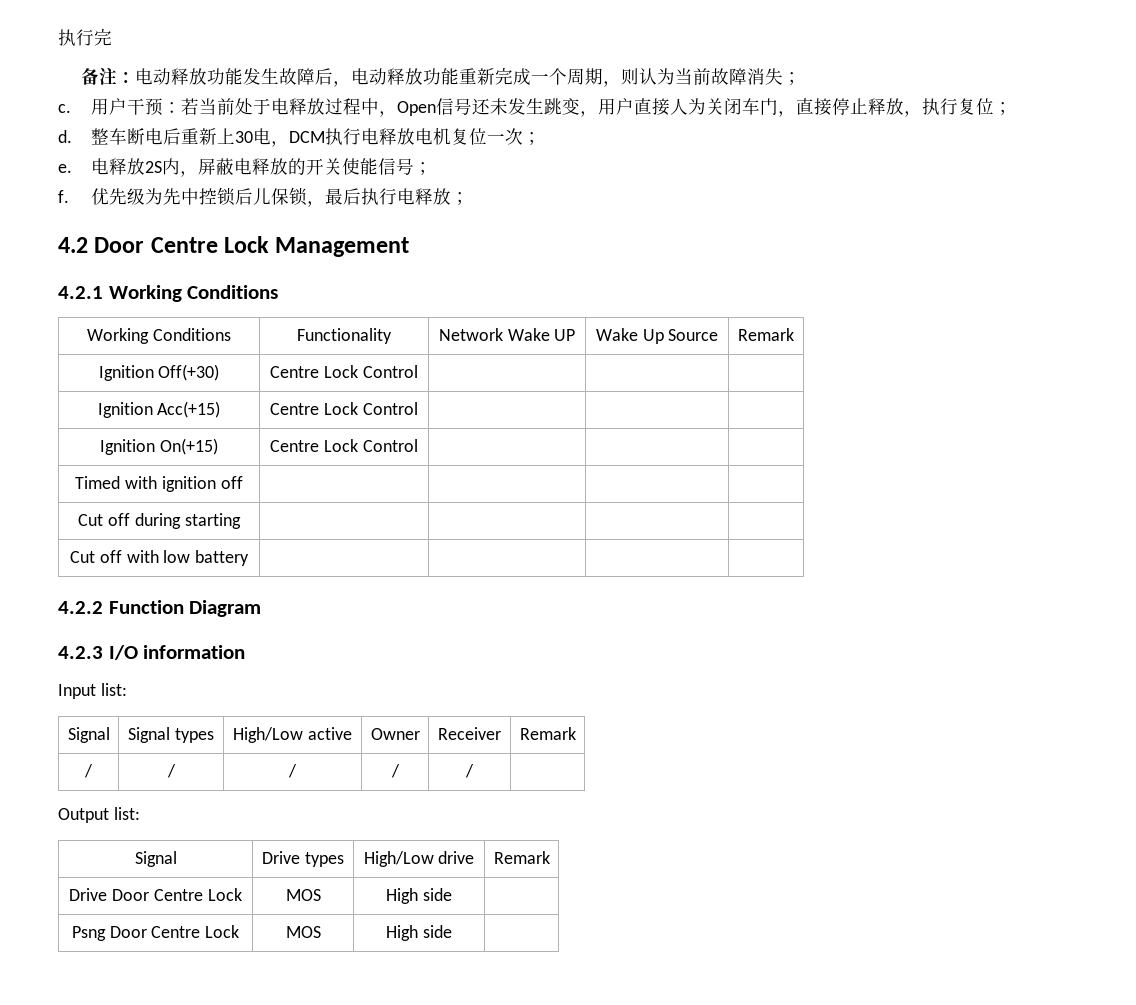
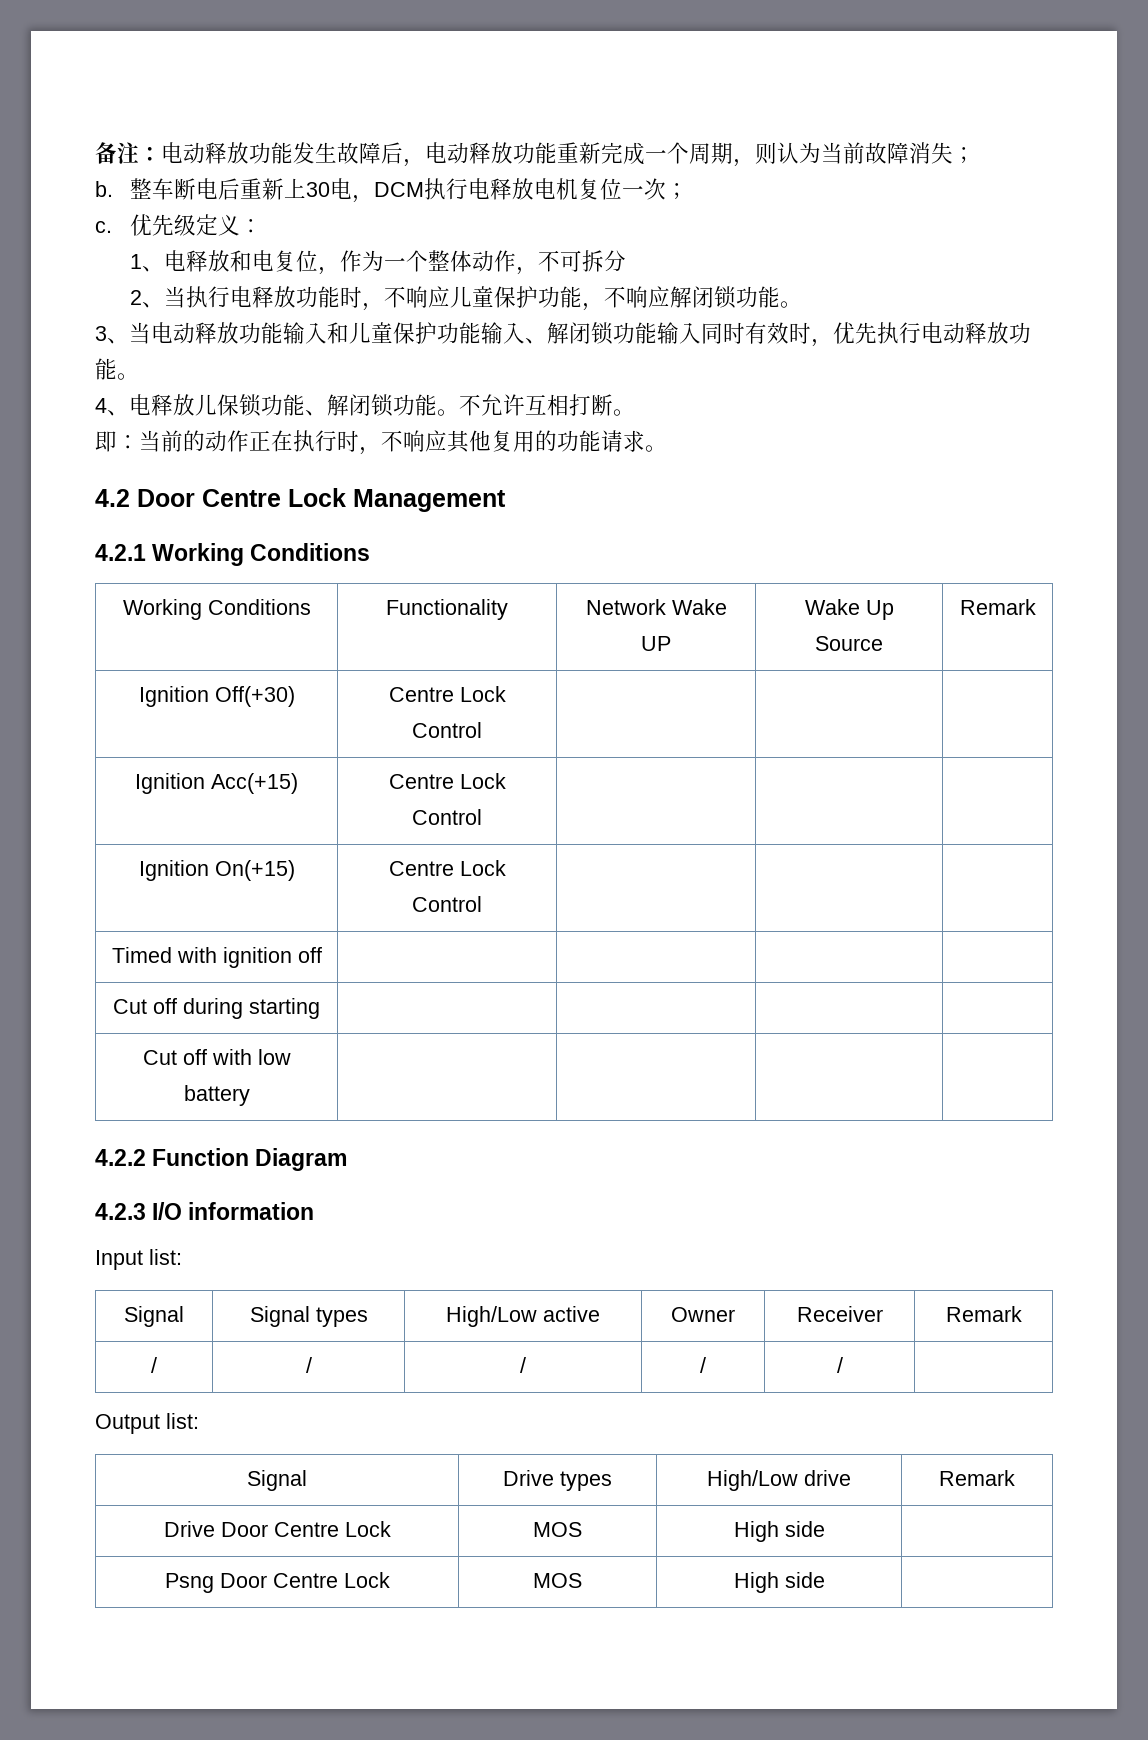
[58,28,112,46] 执行完 // -> (95, 153) none
[58,98,1013,117] [58,130,72,143] c.用户干预：若当前处于电释放过程中，Open信号还未发生跳变，用户直接人为关闭车门，直接停止释放，执行复位； // d. -> [95,181,113,197] b.
[58,158,433,177] [58,187,470,207] e.电释放2S内，屏蔽电释放的开关使能信号； // f.优先级为先中控锁后儿保锁，最后执行电释放； -> [95,214,262,236] [129,250,626,275] [129,286,802,311] [95,322,1031,347] [95,358,139,380] [95,394,635,417] [95,430,667,455] c.优先级定义： // 1、电释放和电复位，作为一个整体动作，不可拆分 // 2、当执行电释放功能时，不响应儿童保护功能，不响应解闭锁功能。 // 3、当电动释放功能输入和儿童保护功能输入、解闭锁功能输入同时有效时，优先执行电动释放功能。 // 4、电释放儿保锁功能、解闭锁功能。不允许互相打断。 // 即：当前的动作正在执行时，不响应其他复用的功能请求。

